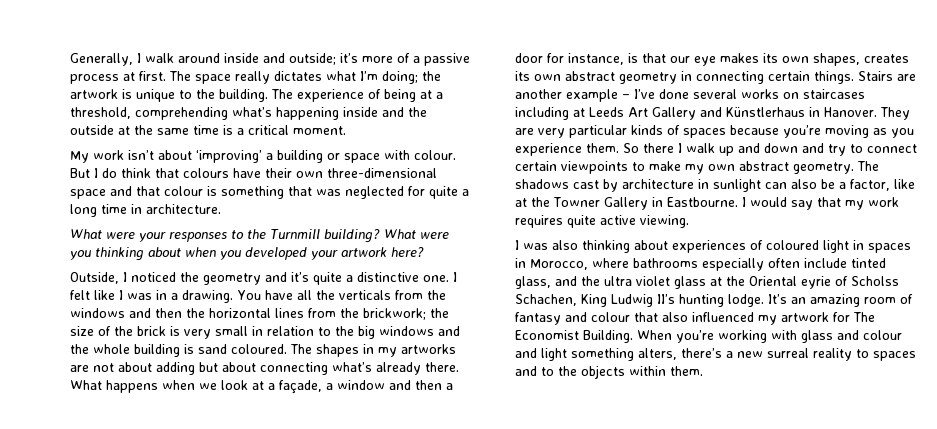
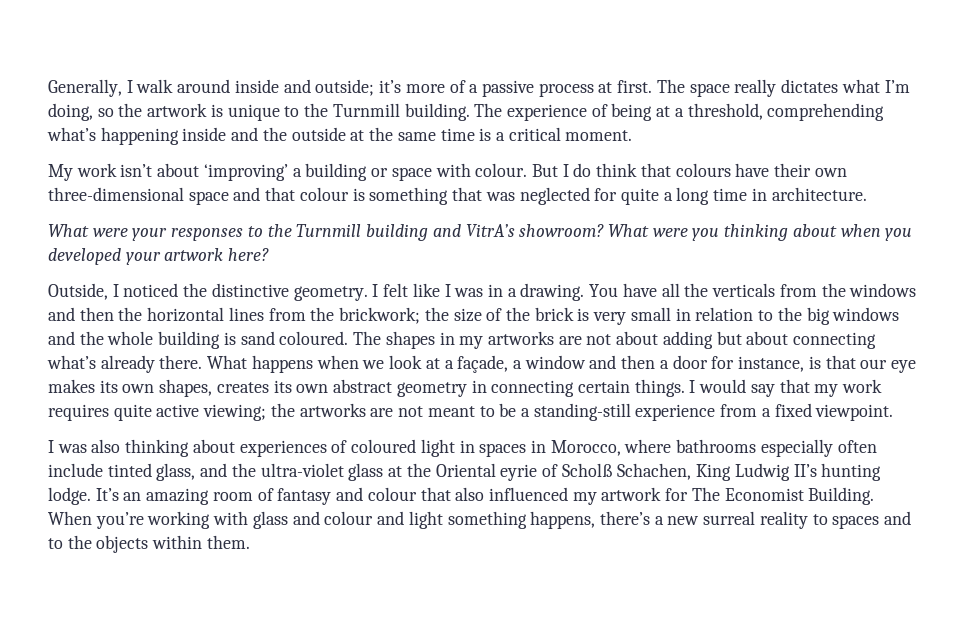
[382,71,418,84] doing; -> [48,103,114,121] doing, so
(215, 94) none -> [332,103,400,117] Turnmill
[324,229,380,243] building? -> [366,224,605,241] building and VitrA’s showroom?
[203,272,449,285] geometry and it’s quite a distinctive one. -> [211,283,368,301] distinctive geometry.
[858,71,916,81] [515,89,865,102] [515,107,910,120] [515,125,914,138] [515,143,917,156] [515,161,879,174] [515,179,915,192] [515,197,738,210] Stairs are another example – I’ve done several works on staircases including at Leeds Art Gallery and Künstlerhaus in Hanover. They are very particular kinds of spaces because you’re moving as you experience them. So there I walk up and down and try to connect certain viewpoints to make my own abstract geometry. The shadows cast by architecture in sunlight can also be a factor, like at the Towner Gallery in Eastbourne. -> (685, 388) none
[640,215,689,228] viewing. -> [203,403,894,421] viewing; the artworks are not meant to be a standing-still experience from a fixed viewpoint.
[604,276,670,286] ultra violet -> [260,463,344,477] ultra-violet
[851,276,899,286] Scholss -> [561,463,613,477] Scholß
[638,348,677,360] alters, -> [530,511,596,529] happens,

